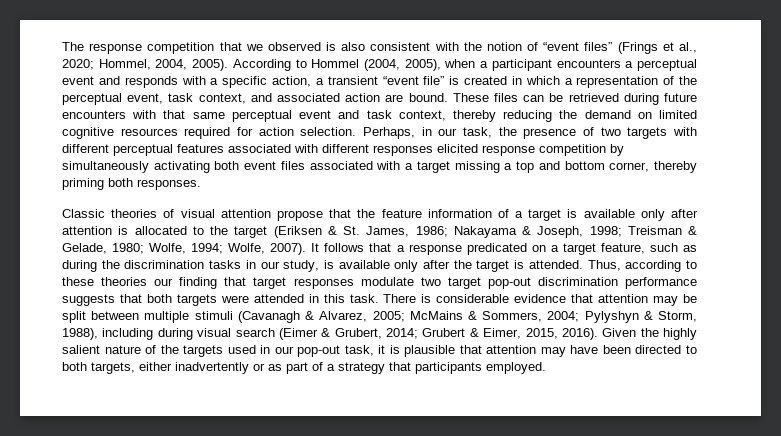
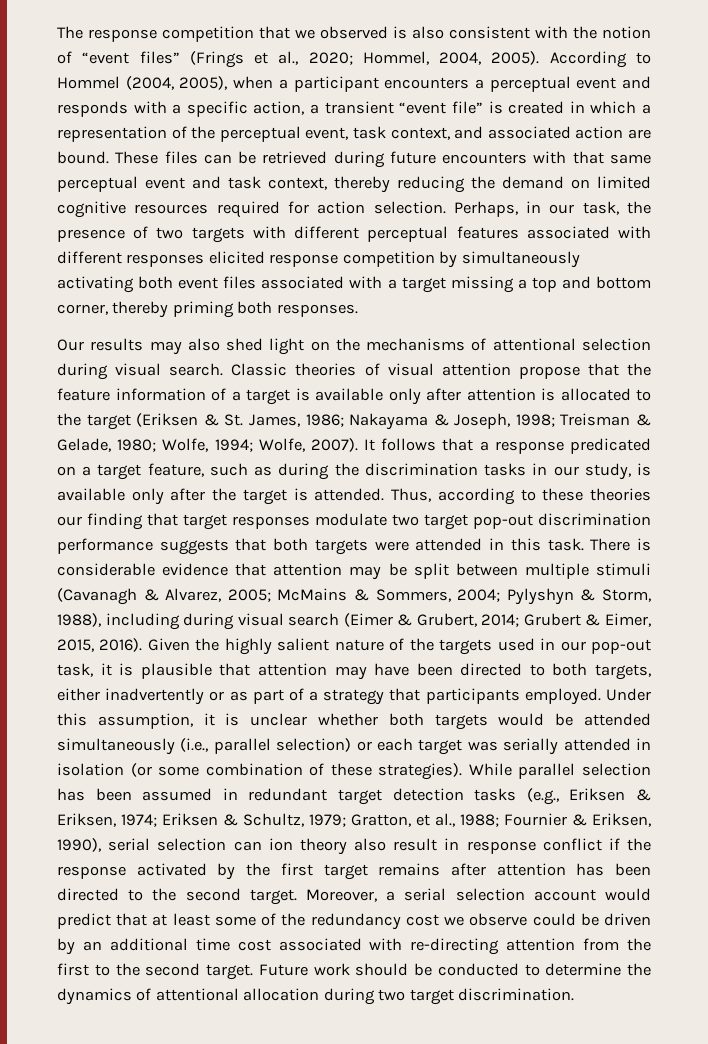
(201, 184) none -> [57,338,651,355] [57,363,224,380] Our results may also shed light on the mechanisms of attentional selection during visual search.
(546, 368) none -> [606,688,651,701] [57,713,651,730] [57,738,651,755] [57,763,651,780] [57,788,652,805] [57,813,651,827] [57,838,651,855] [57,863,652,880] [57,888,651,905] [57,913,651,930] [57,938,651,955] [57,963,651,980] [57,988,575,1005] Under this assumption, it is unclear whether both targets would be attended simultaneously (i.e., parallel selection) or each target was serially attended in isolation (or some combination of these strategies). While parallel selection has been assumed in redundant target detection tasks (e.g., Eriksen & Eriksen, 1974; Eriksen & Schultz, 1979; Gratton, et al., 1988; Fournier & Eriksen, 1990), serial selection can ion theory also result in response conflict if the response activated by the first target remains after attention has been directed to the second target. Moreover, a serial selection account would predict that at least some of the redundancy cost we observe could be driven by an additional time cost associated with re-directing attention from the first to the second target. Future work should be conducted to determine the dynamics of attentional allocation during two target discrimination.

